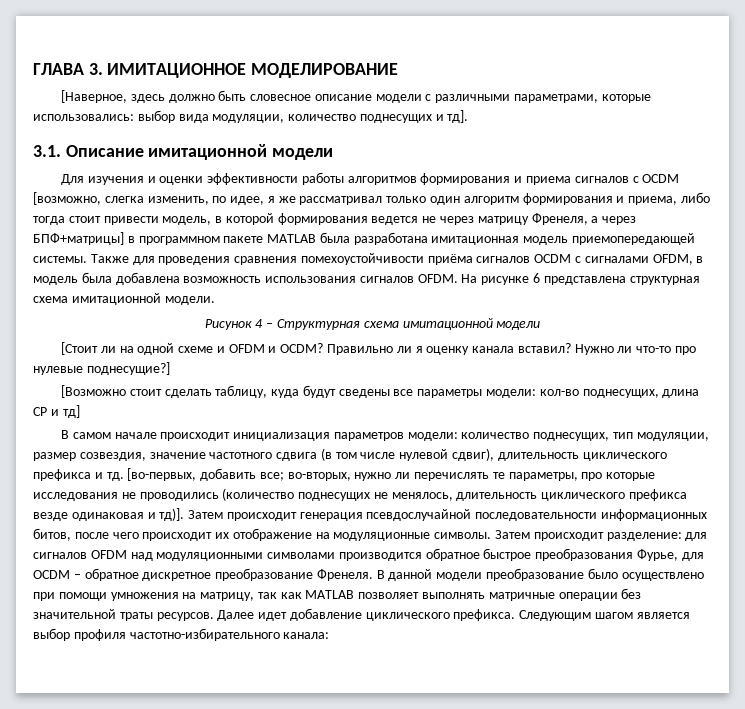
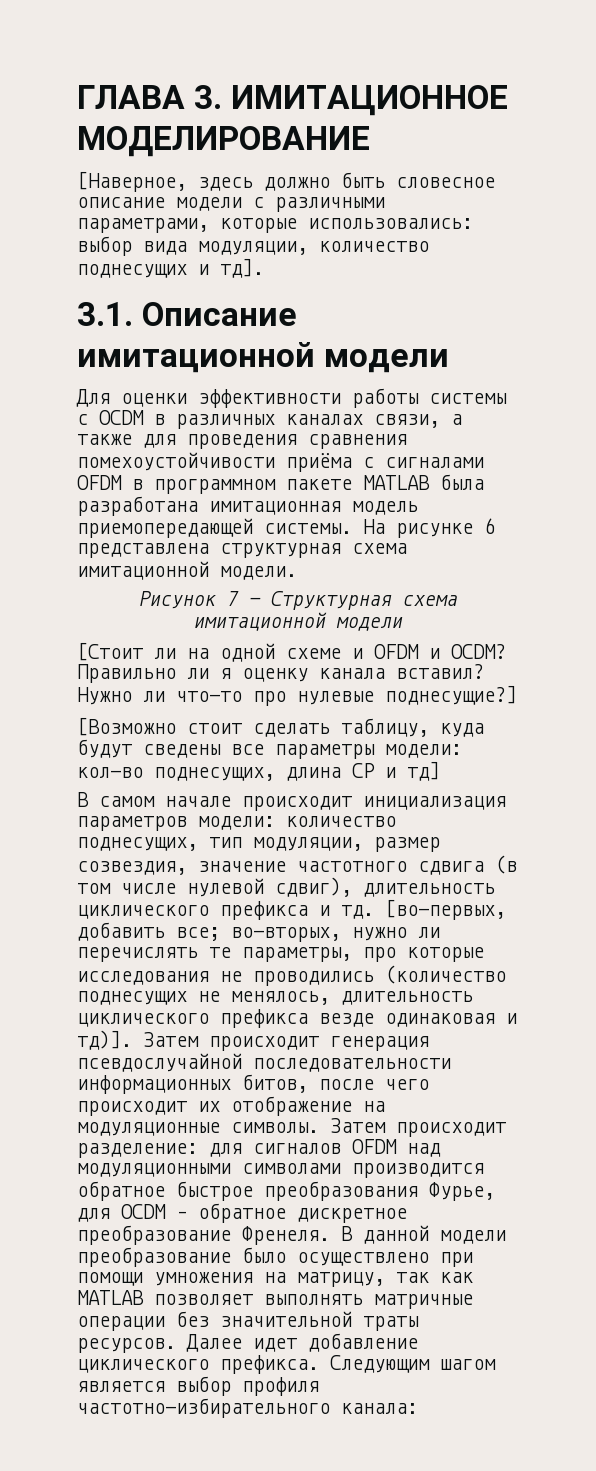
[87,176,156,185] изучения и -> (110, 398) none
[347,173,680,185] [33,192,710,205] [33,213,637,225] [33,232,124,245] алгоритмов формирования и приема сигналов с OCDM [возможно, слегка изменить, по идее, я же рассматривал только один алгоритм формирования и приема, либо тогда стоит привести модель, в которой формирования ведется не через матрицу Френеля, а через БПФ+матрицы] -> [429,393,507,404] [77,410,462,429] [77,434,407,449] [77,452,484,472] [77,475,122,490] системы с OCDM в различных каналах связи, а также для проведения сравнения помехоустойчивости приёма с сигналами OFDM
[90,253,704,265] [33,272,458,285] Также для проведения сравнения помехоустойчивости приёма сигналов OCDM с сигналами OFDM, в модель была добавлена возможность использования сигналов OFDM. -> (352, 528) none
[255,319,264,328] 4 -> [226,591,239,606] 7

